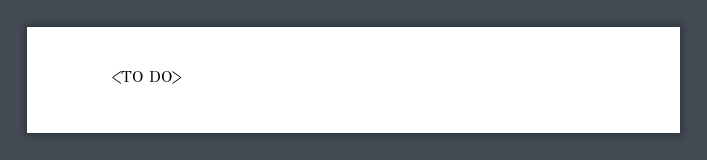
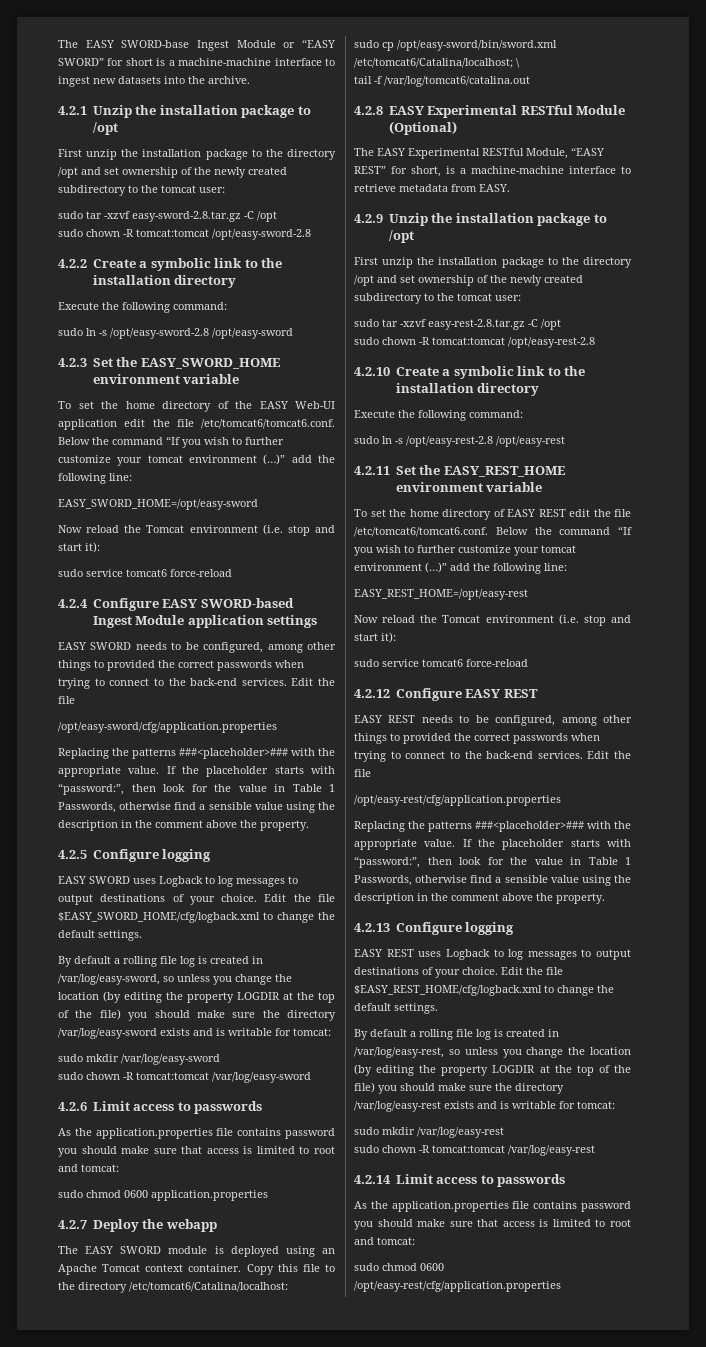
[112,70,181,84] <TO DO> -> [58,39,335,51] [58,58,335,66] [58,76,250,87] [58,105,311,118] [92,122,118,135] [58,149,336,160] [58,167,287,178] [58,185,225,196] [58,211,277,222] [58,229,311,240] [58,258,283,271] [92,275,237,288] [58,302,227,313] [58,328,293,339] [58,357,281,369] [92,374,240,384] [58,401,335,412] [58,419,335,430] [58,436,284,448] [58,454,335,466] [58,473,132,484] [58,499,258,510] [58,524,335,536] [58,542,100,553] [58,569,232,577] [58,598,294,611] [92,615,318,628] [58,642,336,653] [58,660,304,671] [58,678,335,689] [58,696,75,704] [58,722,277,733] [58,748,335,759] [58,766,335,777] [58,783,335,795] [58,802,335,813] [58,820,309,831] [58,849,212,862] [58,876,298,887] [58,894,335,905] [58,912,335,923] [58,930,142,941] [58,956,263,967] [58,974,292,985] [58,991,335,1003] [58,1009,336,1021] [58,1028,331,1039] [58,1054,220,1065] [58,1072,311,1083] [58,1101,263,1114] [58,1128,335,1139] [58,1146,335,1157] [58,1164,119,1172] [58,1190,268,1201] [58,1219,217,1232] [58,1246,335,1257] [58,1264,335,1275] [58,1282,288,1293] [354,40,557,51] [354,58,520,68] [354,76,530,87] [354,105,626,118] [388,121,457,135] [354,147,604,159] [354,166,631,177] [354,184,510,192] [354,213,607,226] [388,230,414,243] [354,257,632,268] [354,275,583,286] [354,293,521,304] [354,319,561,330] [354,337,595,348] [354,366,586,379] [395,383,540,396] [354,410,523,421] [354,436,565,447] [354,465,566,477] [395,482,543,492] [354,509,631,520] [354,526,632,537] [354,545,576,556] [354,562,567,574] [354,589,528,600] [354,614,631,626] [354,632,396,643] [354,659,528,667] [354,688,538,701] [354,715,632,726] [354,733,600,744] [354,751,631,762] [354,769,371,777] [354,795,561,806] [354,821,631,832] [354,839,631,850] [354,856,631,868] [354,875,631,886] [354,893,605,904] [354,922,515,935] [354,949,631,960] [354,967,563,978] [354,985,614,996] [354,1003,438,1014] [354,1029,559,1040] [354,1047,631,1058] [354,1064,631,1076] [354,1082,564,1094] [354,1101,615,1112] [354,1127,504,1138] [354,1145,595,1156] [354,1174,566,1187] [354,1201,631,1212] [354,1219,631,1230] [354,1237,415,1245] [354,1263,444,1271] [354,1281,561,1292] The EASY SWORD-base Ingest Module or “EASY SWORD” for short is a machine-machine interface to ingest new datasets into the archive. // 4.2.1 Unzip the installation package to /opt // First unzip the installation package to the directory /opt and set ownership of the newly created subdirectory to the tomcat user: // sudo tar -xzvf easy-sword-2.8.tar.gz -C /opt // sudo chown -R tomcat:tomcat /opt/easy-sword-2.8 // 4.2.2 Create a symbolic link to the installation directory // Execute the following command: // sudo ln -s /opt/easy-sword-2.8 /opt/easy-sword // 4.2.3 Set the EASY_SWORD_HOME environment variable // To set the home directory of the EASY Web-UI application edit the file /etc/tomcat6/tomcat6.conf. Below the command “If you wish to further customize your tomcat environment (…)” add the following line: // EASY_SWORD_HOME=/opt/easy-sword // Now reload the Tomcat environment (i.e. stop and start it): // sudo service tomcat6 force-reload // 4.2.4 Configure EASY SWORD-based Ingest Module application settings // EASY SWORD needs to be configured, among other things to provided the correct passwords when trying to connect to the back-end services. Edit the file // /opt/easy-sword/cfg/application.properties // Replacing the patterns ###<placeholder>### with the appropriate value. If the placeholder starts with “password:”, then look for the value in Table 1 Passwords, otherwise find a sensible value using the description in the comment above the property. // 4.2.5 Configure logging // EASY SWORD uses Logback to log messages to output destinations of your choice. Edit the file $EASY_SWORD_HOME/cfg/logback.xml to change the default settings. // By default a rolling file log is created in /var/log/easy-sword, so unless you change the location (by editing the property LOGDIR at the top of the file) you should make sure the directory /var/log/easy-sword exists and is writable for tomcat: // sudo mkdir /var/log/easy-sword // sudo chown -R tomcat:tomcat /var/log/easy-sword // 4.2.6 Limit access to passwords // As the application.properties file contains password you should make sure that access is limited to root and tomcat: // sudo chmod 0600 application.properties // 4.2.7 Deploy the webapp // The EASY SWORD module is deployed using an Apache Tomcat context container. Copy this file to the directory /etc/tomcat6/Catalina/localhost: // sudo cp /opt/easy-sword/bin/sword.xml /etc/tomcat6/Catalina/localhost; \ // tail -f /var/log/tomcat6/catalina.out // 4.2.8 EASY Experimental RESTful Module (Optional) // The EASY Experimental RESTful Module, “EASY REST” for short, is a machine-machine interface to retrieve metadata from EASY. // 4.2.9 Unzip the installation package to /opt // First unzip the installation package to the directory /opt and set ownership of the newly created subdirectory to the tomcat user: // sudo tar -xzvf easy-rest-2.8.tar.gz -C /opt // sudo chown -R tomcat:tomcat /opt/easy-rest-2.8 // 4.2.10 Create a symbolic link to the installation directory // Execute the following command: // sudo ln -s /opt/easy-rest-2.8 /opt/easy-rest // 4.2.11 Set the EASY_REST_HOME environment variable // To set the home directory of EASY REST edit the file /etc/tomcat6/tomcat6.conf. Below the command “If you wish to further customize your tomcat environment (…)” add the following line: // EASY_REST_HOME=/opt/easy-rest // Now reload the Tomcat environment (i.e. stop and start it): // sudo service tomcat6 force-reload // 4.2.12 Configure EASY REST // EASY REST needs to be configured, among other things to provided the correct passwords when trying to connect to the back-end services. Edit the file // /opt/easy-rest/cfg/application.properties // Replacing the patterns ###<placeholder>### with the appropriate value. If the placeholder starts with “password:”, then look for the value in Table 1 Passwords, otherwise find a sensible value using the description in the comment above the property. // 4.2.13 Configure logging // EASY REST uses Logback to log messages to output destinations of your choice. Edit the file $EASY_REST_HOME/cfg/logback.xml to change the default settings. // By default a rolling file log is created in /var/log/easy-rest, so unless you change the location (by editing the property LOGDIR at the top of the file) you should make sure the directory /var/log/easy-rest exists and is writable for tomcat: // sudo mkdir /var/log/easy-rest // sudo chown -R tomcat:tomcat /var/log/easy-rest // 4.2.14 Limit access to passwords // As the application.properties file contains password you should make sure that access is limited to root and tomcat: // sudo chmod 0600 /opt/easy-rest/cfg/application.properties

